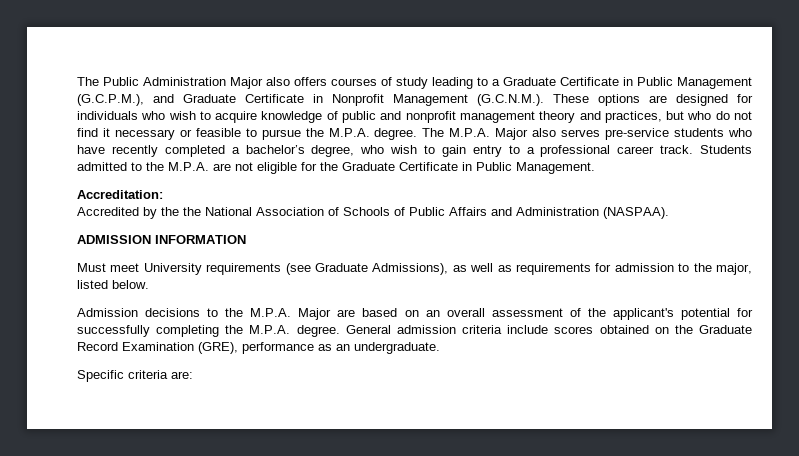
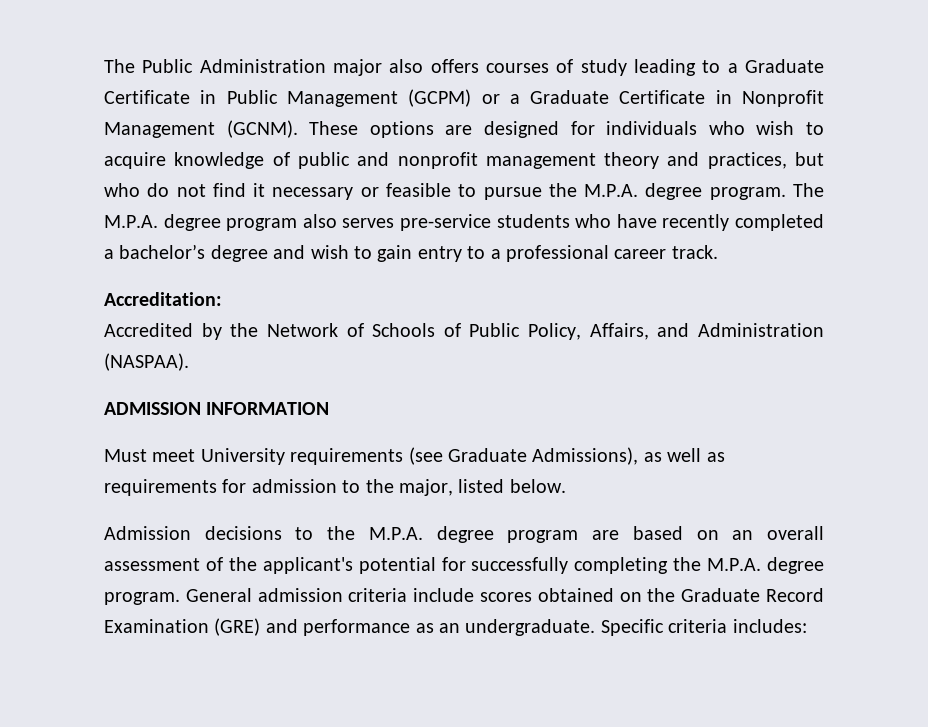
[230,77,263,89] Major -> [333,59,382,76] major
[77,94,174,106] (G.C.P.M.), and -> [408,89,520,107] (GCPM) or a
[477,94,544,106] (G.C.N.M.). -> [226,120,298,138] (GCNM).
[374,128,529,140] degree. The M.P.A. Major -> [645,183,825,200] [104,214,298,231] degree program. The M.P.A. degree program
[311,145,385,157] degree, who -> [210,245,306,262] degree and
[700,145,752,154] [77,162,595,174] Students admitted to the M.P.A. are not eligible for the Graduate Certificate in Public Management. -> (718, 252) none
[183,207,324,216] the National Association -> [266,323,338,337] Network
[449,207,487,216] Affairs -> [528,323,649,340] Policy, Affairs,
[298,308,332,320] Major -> [436,526,579,543] degree program
[296,325,340,337] degree. -> [766,557,824,574] [104,592,180,605] degree program.
[198,342,238,354] (GRE), -> [214,618,298,636] (GRE) and
(440, 348) // -> (596, 627) none
[171,371,193,379] are: -> [732,619,807,633] includes:

